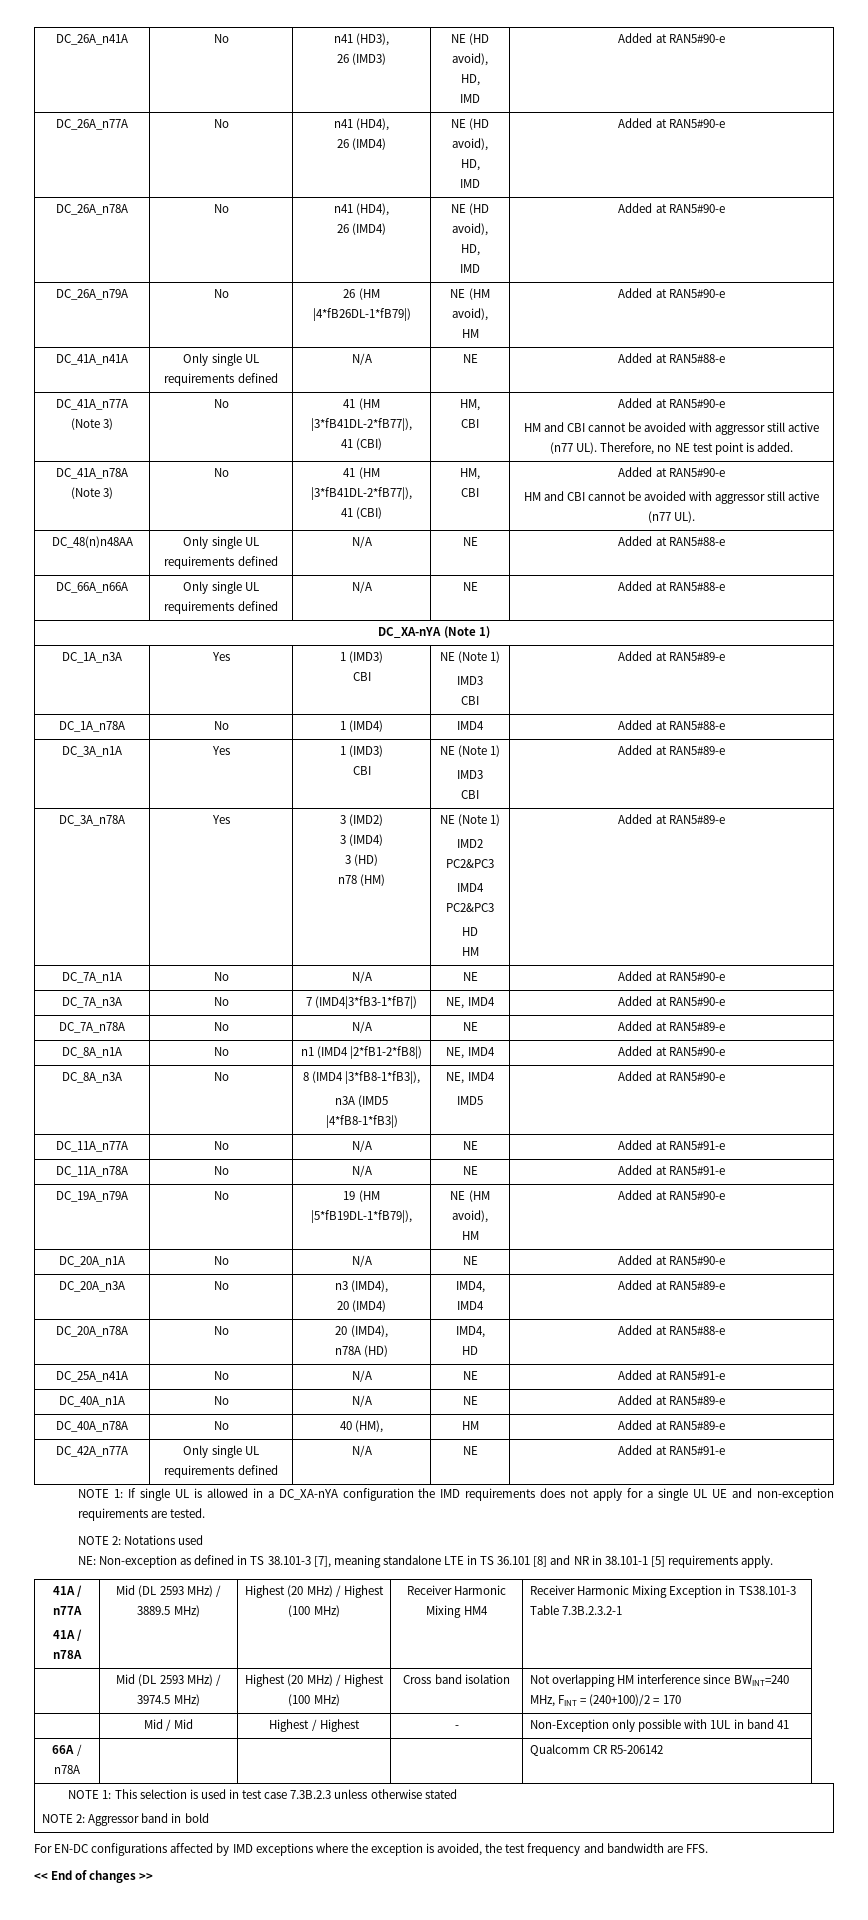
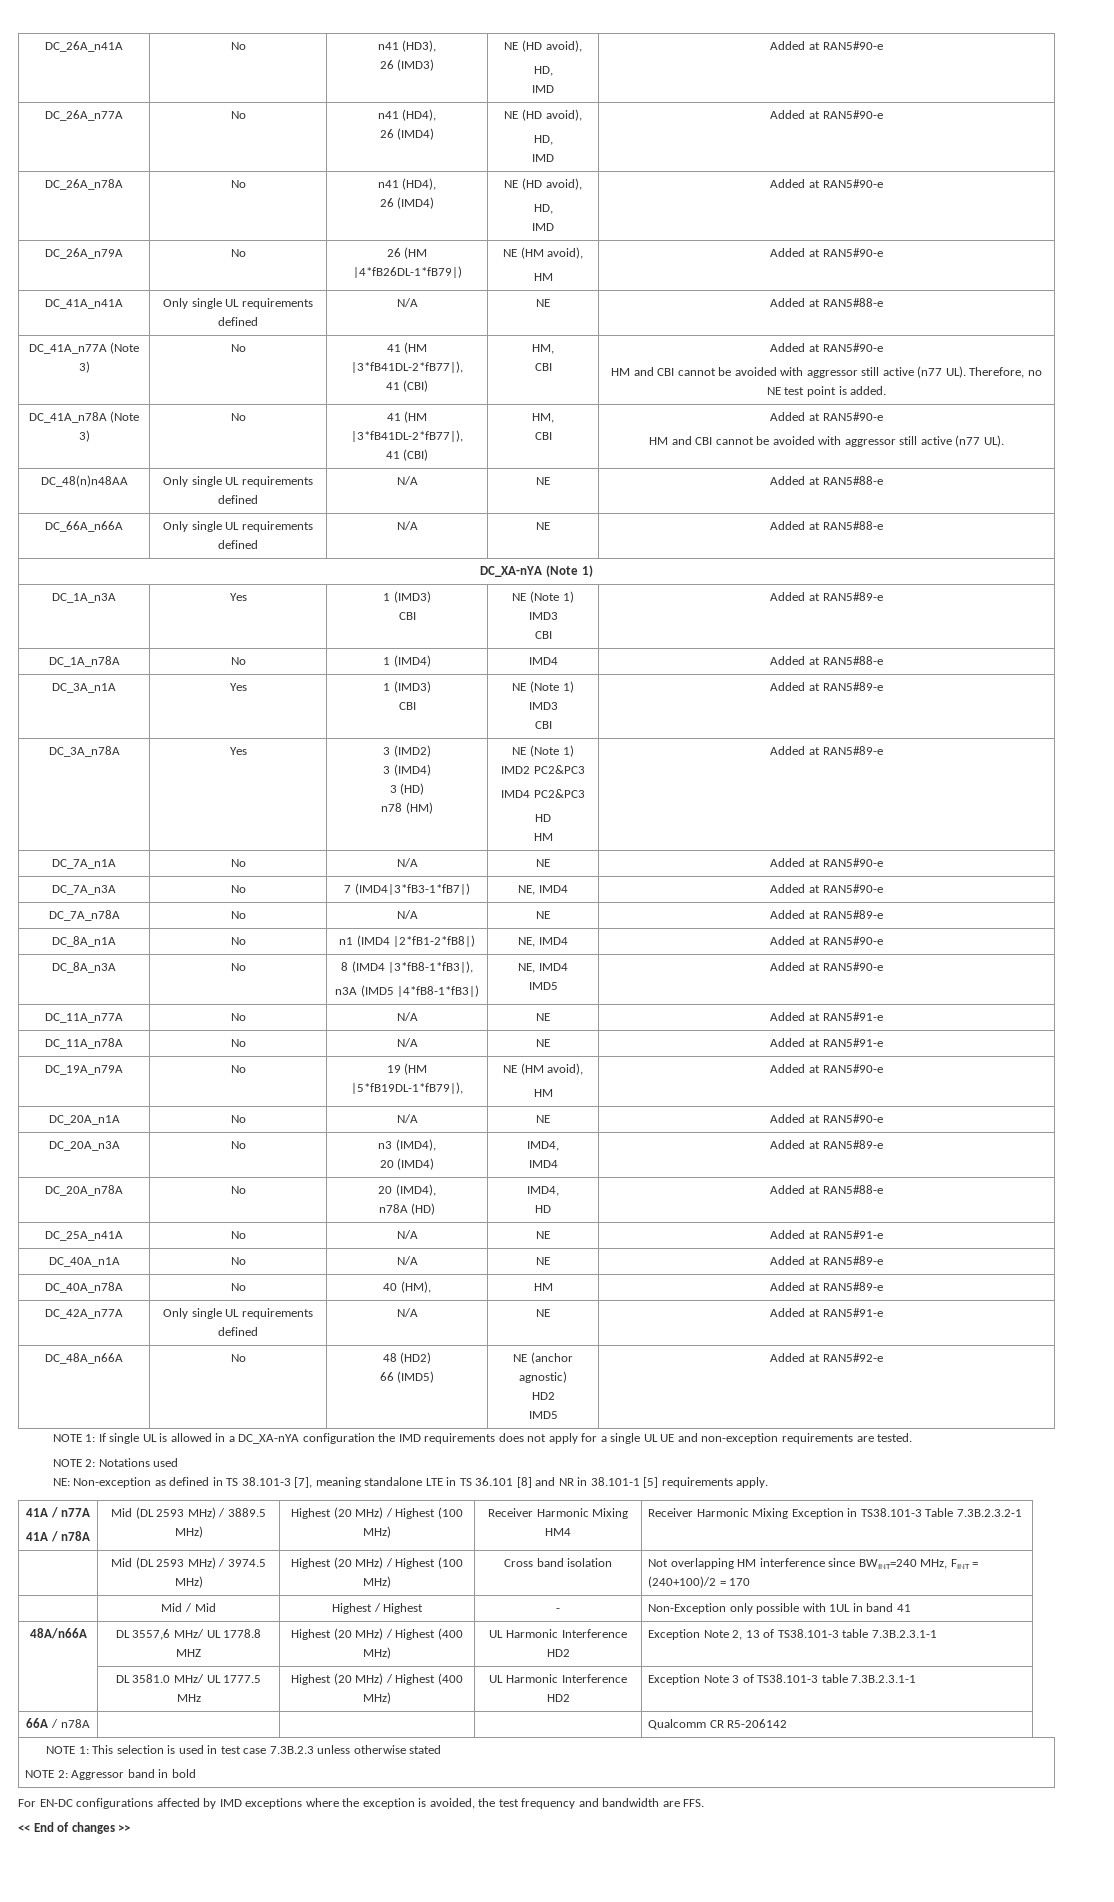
(725, 1450) none -> [45,1353,123,1364] [230,1354,246,1362] [382,1352,432,1364] [379,1371,435,1383] [513,1352,573,1364] [519,1371,567,1383] [531,1392,555,1400] [528,1411,558,1419] [770,1353,883,1362] // DC_48A_n66A | No | 48 (HD2) // 66 (IMD5) | NE (anchor agnostic) // HD2 // IMD5 | Added at RAN5#92-e
(789, 1724) none -> [29,1628,87,1639] [115,1629,262,1640] [176,1649,201,1657] [291,1628,463,1640] [363,1647,391,1659] [489,1629,627,1638] [546,1649,570,1657] [648,1629,937,1640] [115,1674,262,1683] [176,1694,201,1702] [291,1673,463,1685] [363,1692,391,1704] [489,1674,627,1683] [546,1694,570,1702] [648,1674,917,1685] // 48A/n66A | DL 3557,6 MHz/ UL 1778.8 MHZ | Highest (20 MHz) / Highest (400 MHz) | UL Harmonic Interference HD2 | Exception Note 2, 13 of TS38.101-3 table 7.3B.2.3.1-1 // | DL 3581.0 MHz/ UL 1777.5 MHz | Highest (20 MHz) / Highest (400 MHz) | UL Harmonic Interference HD2 | Exception Note 3 of TS38.101-3 table 7.3B.2.3.1-1

